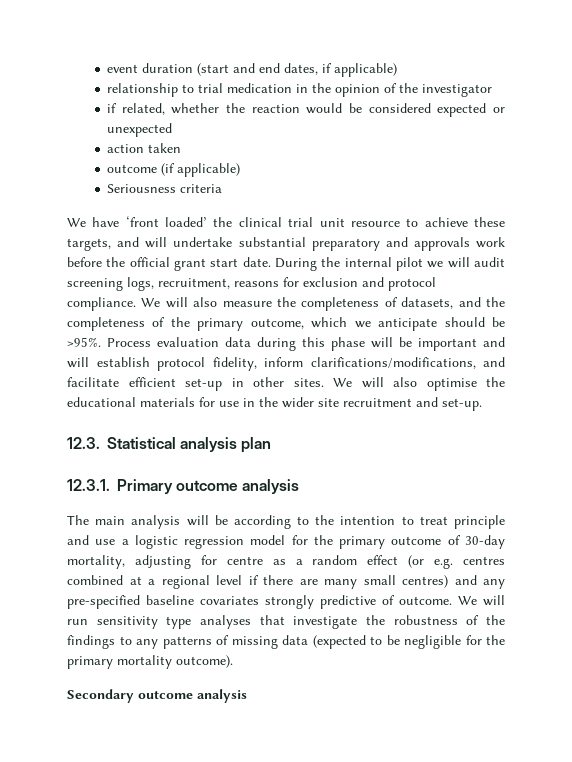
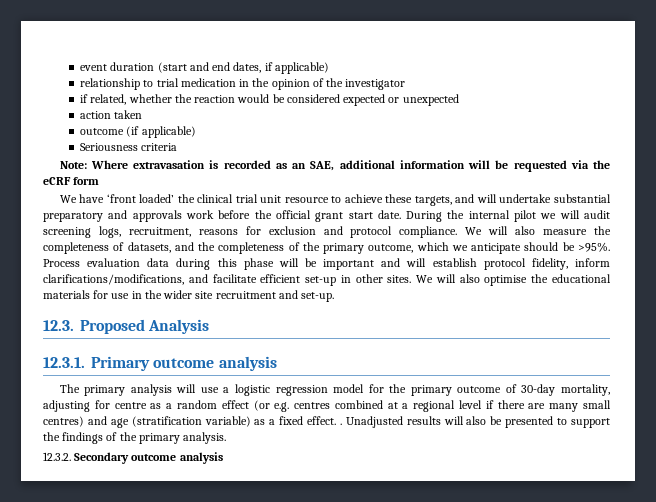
(223, 188) none -> [59,160,610,172] [43,177,100,185] // Note: Where extravasation is recorded as an SAE, additional information will be requested via the eCRF form
[107,437,272,453] Statistical analysis plan -> [80,319,210,334] Proposed Analysis
[95,516,126,525] main -> [84,385,126,396] primary
[214,515,506,529] [67,535,89,545] be according to the intention to treat principle and -> (197, 388) none
[483,579,505,589] [67,595,505,609] [67,615,506,629] [67,635,505,649] [67,655,233,669] any pre-specified baseline covariates strongly predictive of outcome. We will run sensitivity type analyses that investigate the robustness of the findings to any patterns of missing data (expected to be negligible for the primary mortality outcome). // -> [110,416,610,428] [43,432,227,444] [43,452,71,461] age (stratification variable) as a fixed effect. . Unadjusted results will also be presented to support the findings of the primary analysis. // 12.3.2.

